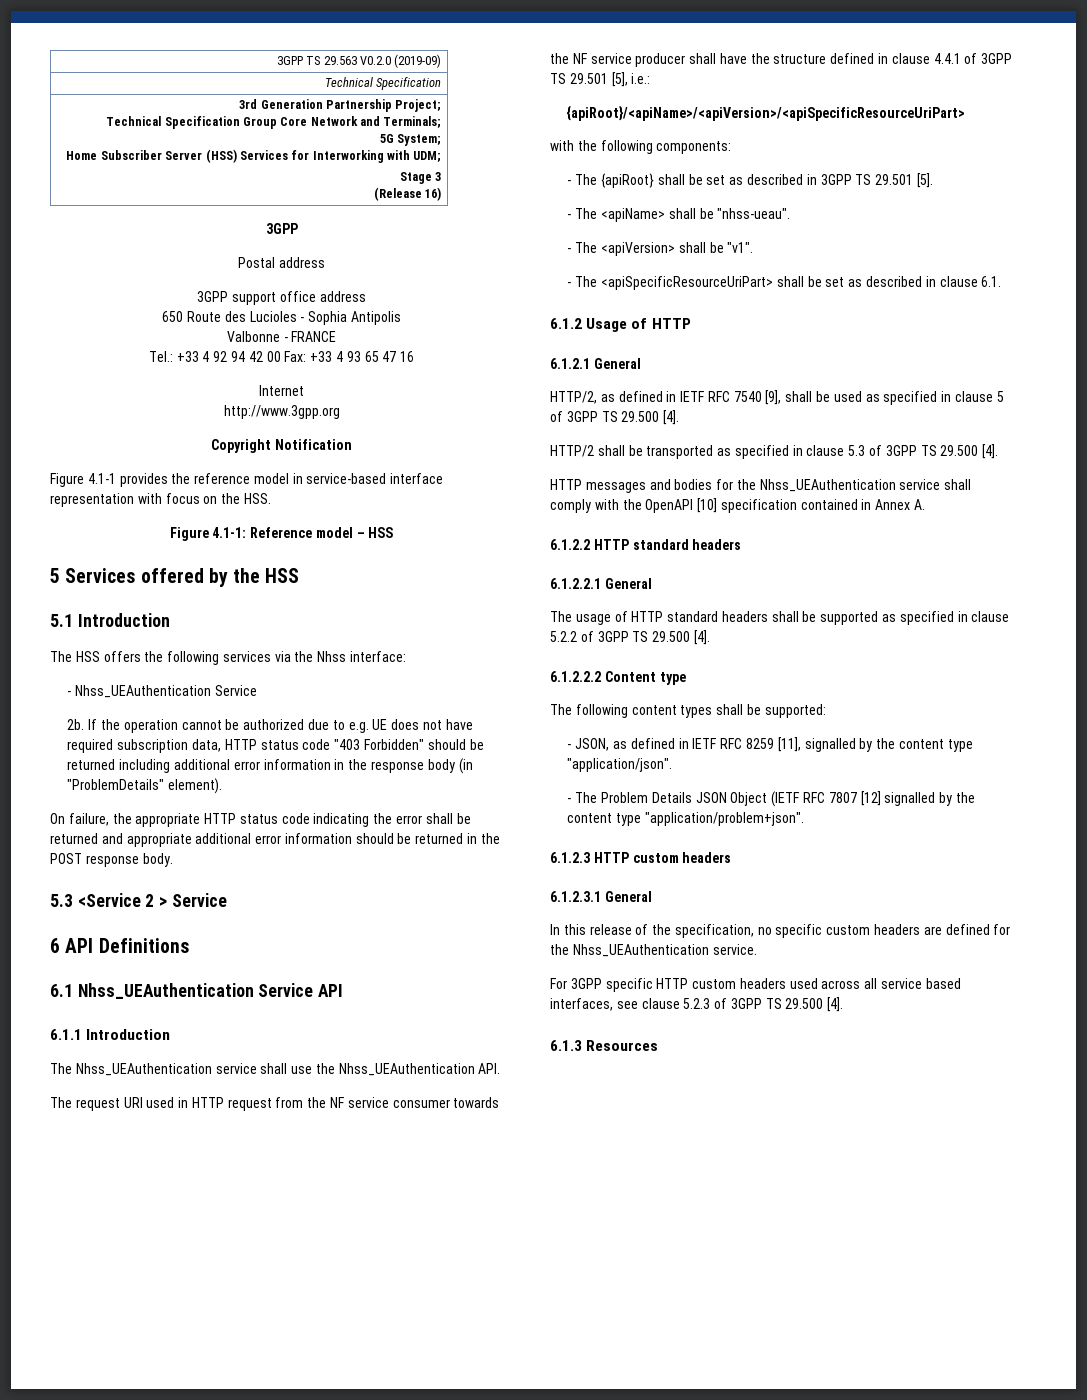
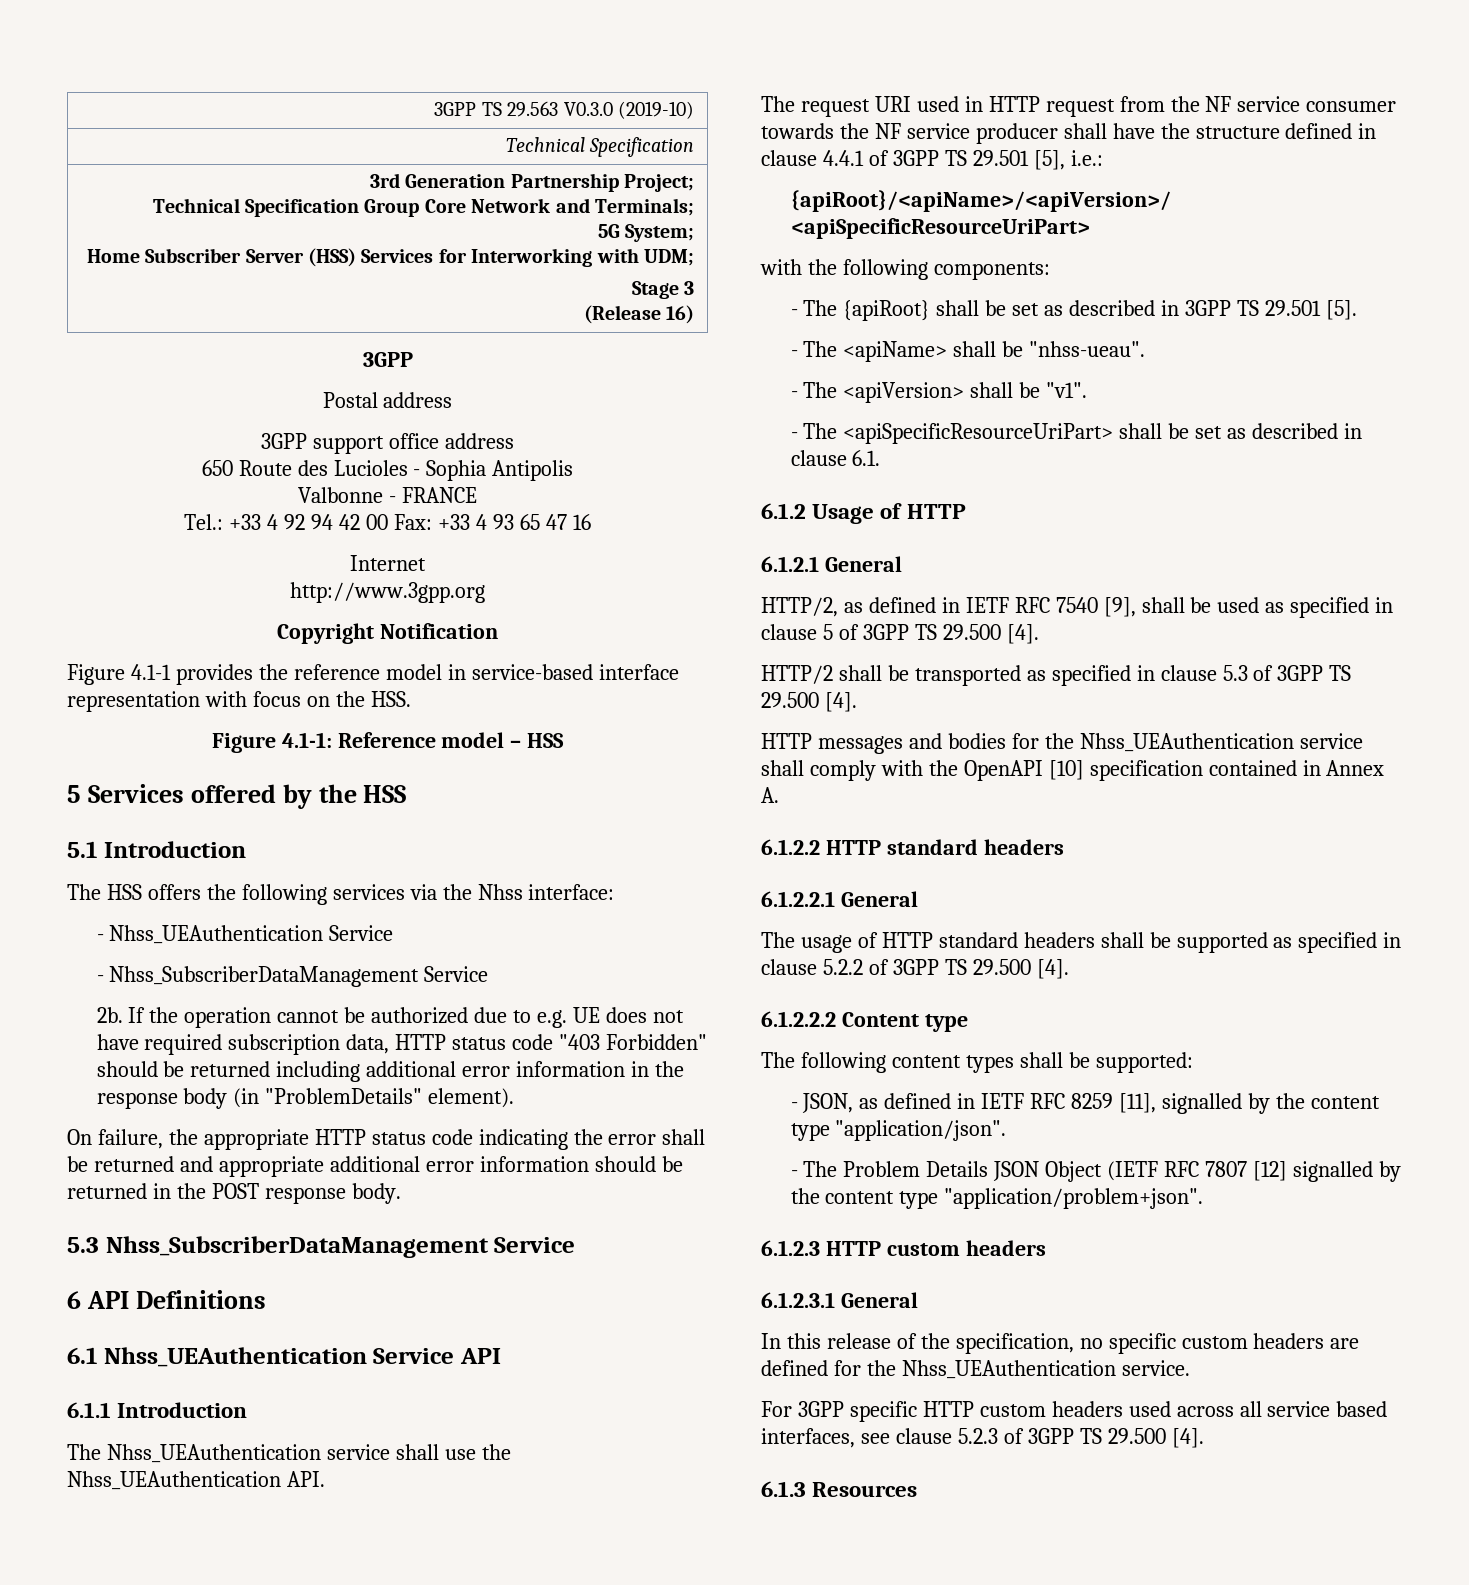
[360,54,442,68] V0.2.0 (2019-09) -> [563,101,694,119] V0.3.0 (2019-10)
(258, 690) none -> [96,966,489,987] // - Nhss_SubscriberDataManagement Service
[77,893,168,907] <Service 2 > -> [105,1236,489,1258] Nhss_SubscriberDataManagement

